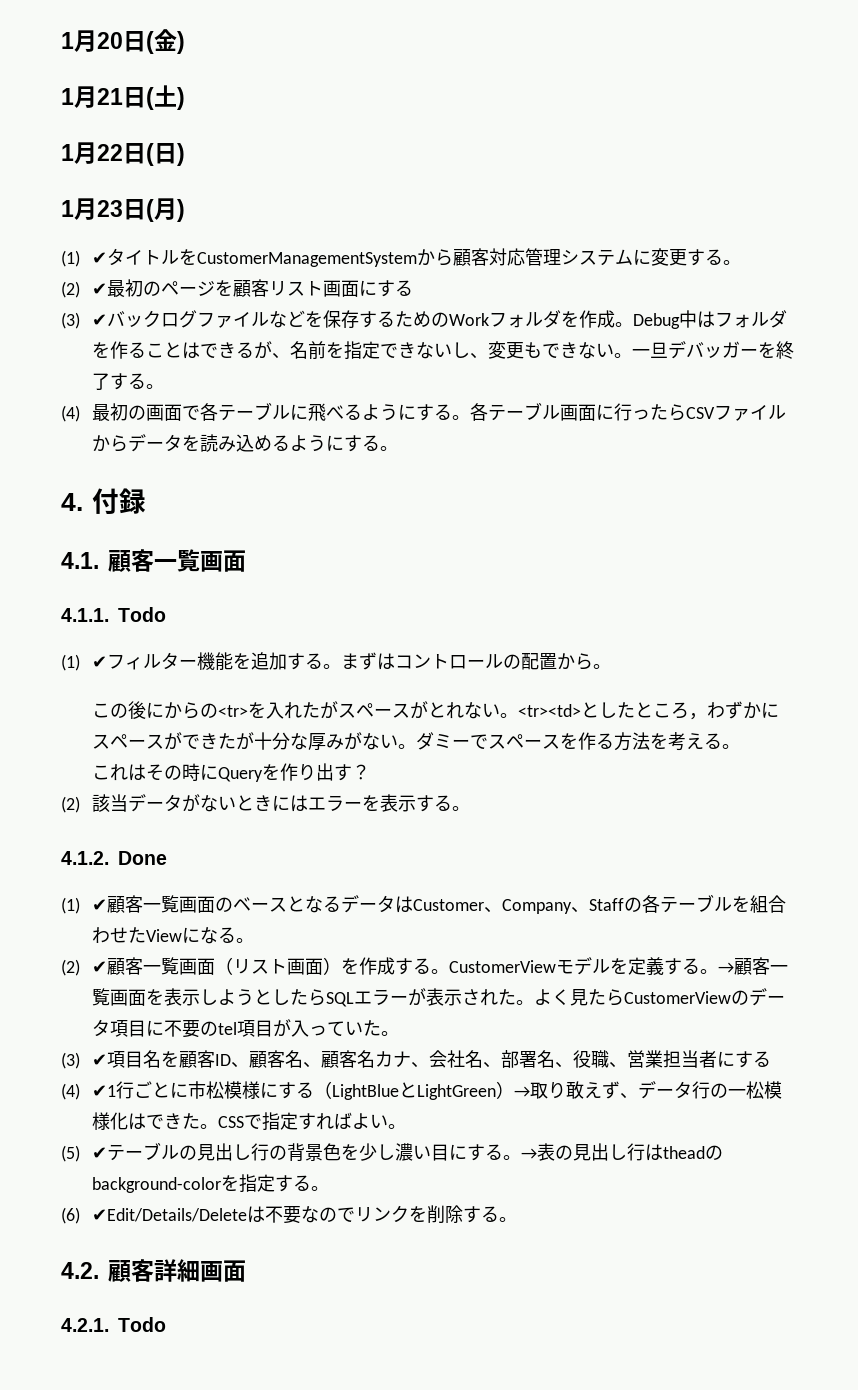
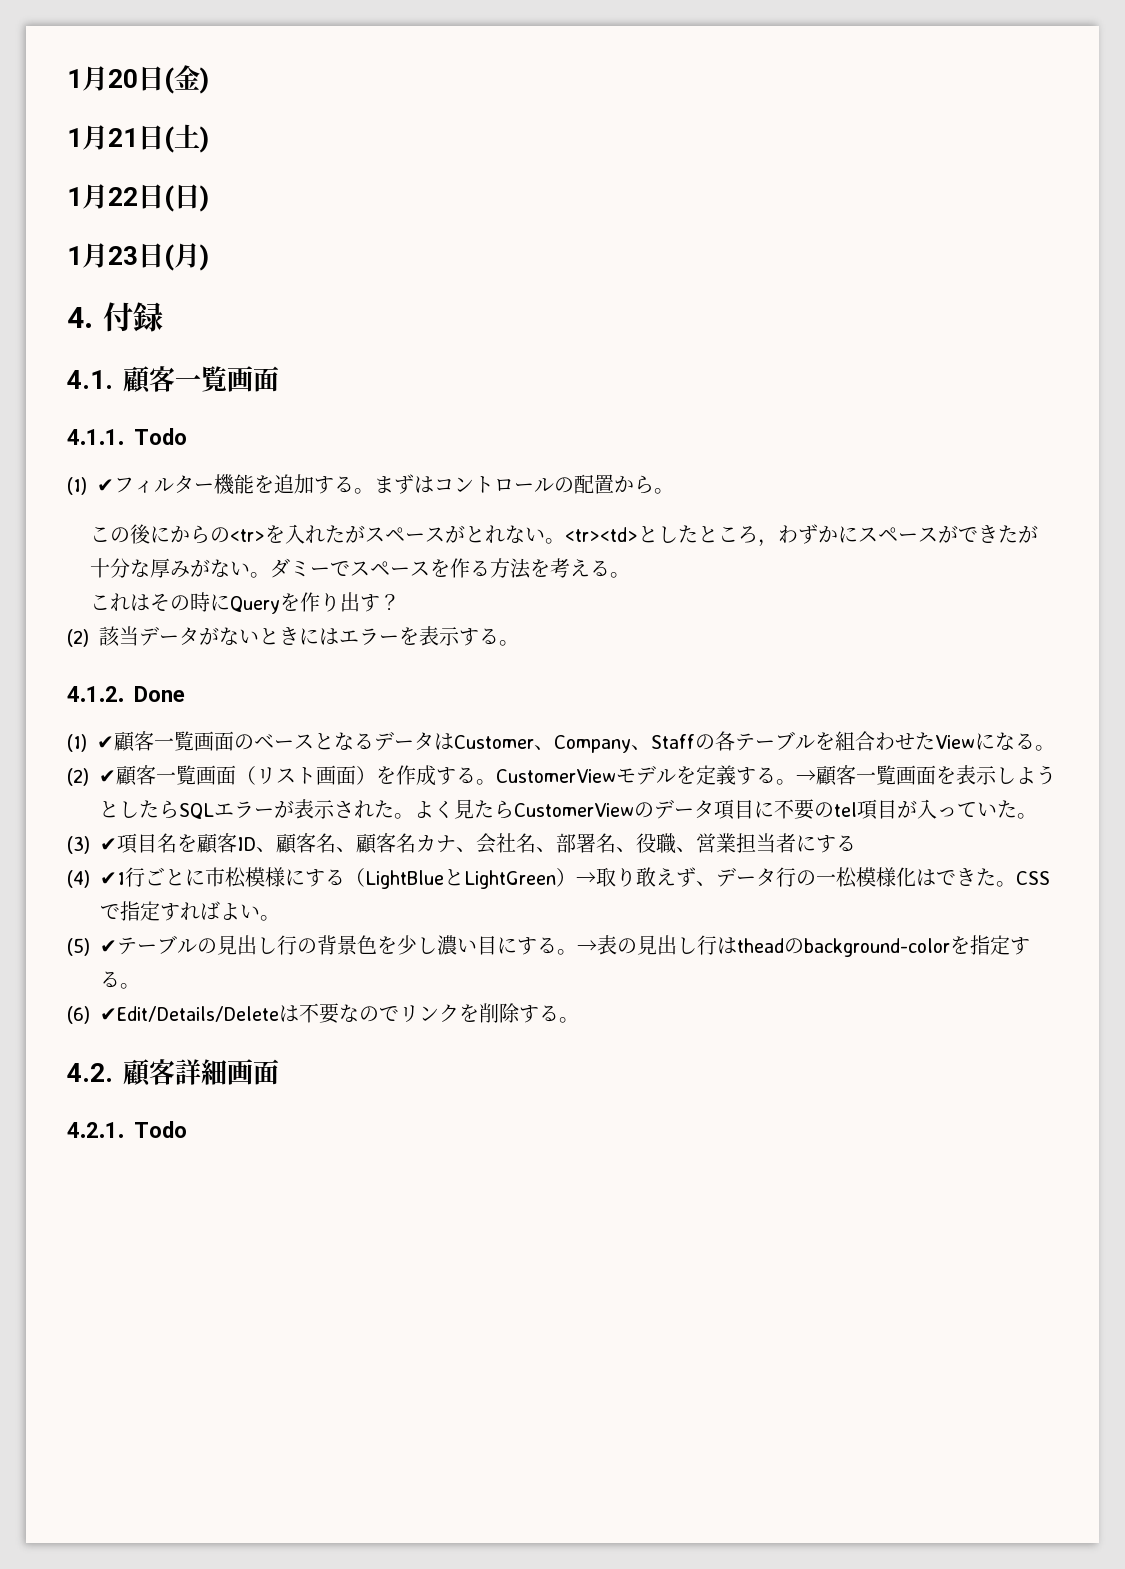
[61,248,742,267] [61,279,414,298] [61,310,788,329] [92,341,795,360] [92,373,165,390] [61,402,787,422] [92,434,399,452] // (1) ✔タイトルをCustomerManagementSystemから顧客対応管理システムに変更する。 // (2) ✔最初のページを顧客リスト画面にする // (3) ✔バックログファイルなどを保存するためのWorkフォルダを作成。Debug中はフォルダを作ることはできるが、名前を指定できないし、変更もできない。一旦デバッガーを終了する。 // (4)最初の画面で各テーブルに飛べるようにする。各テーブル画面に行ったらCSVファイルからデータを読み込めるようにする。 -> (209, 257) none

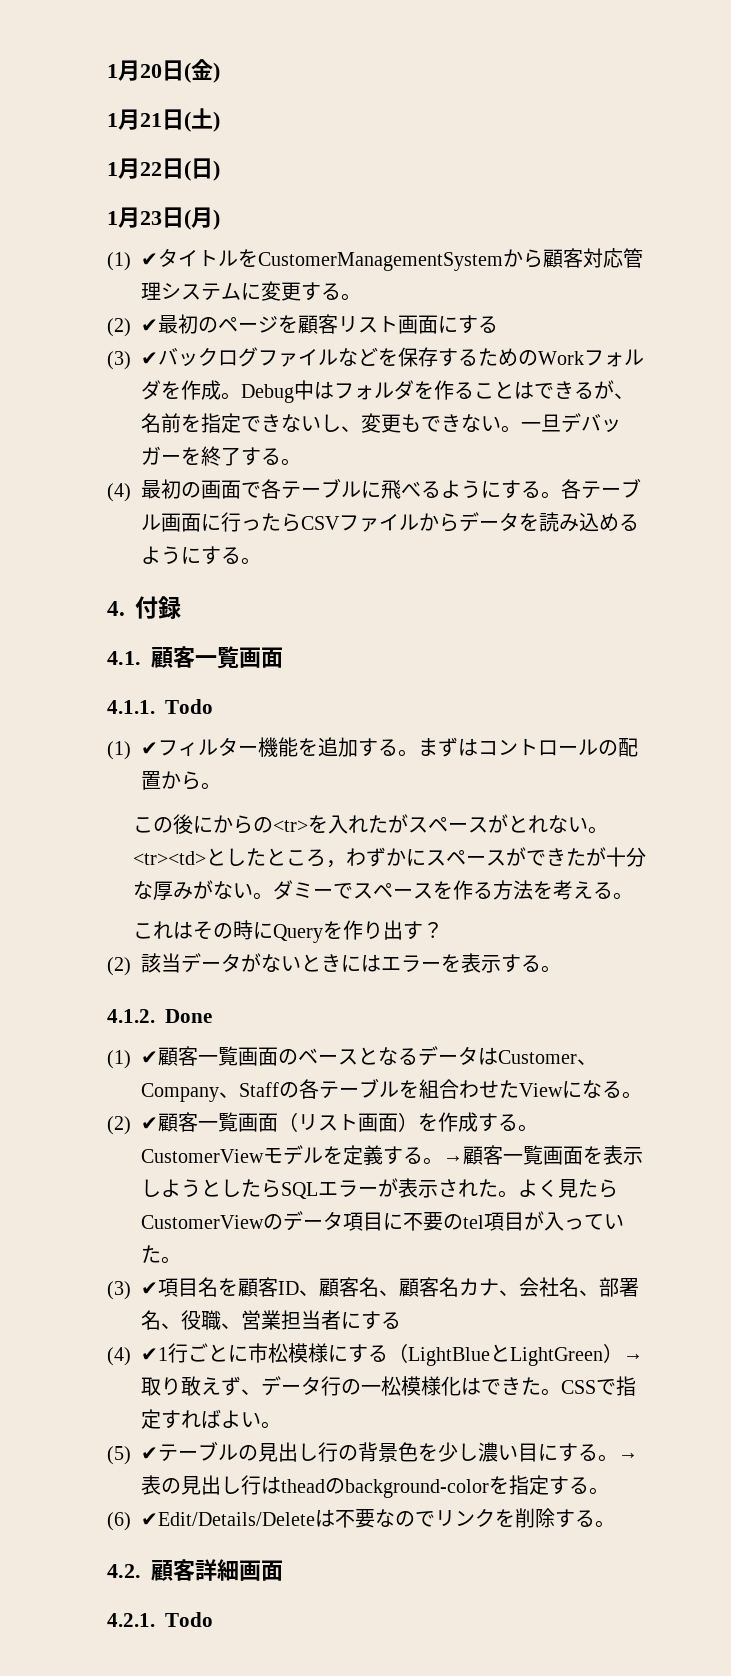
(209, 257) none -> [107,248,643,271] [141,281,361,301] [107,314,498,337] [107,347,644,370] [141,380,634,403] [141,413,621,433] [141,446,301,466] [107,478,641,502] [141,512,639,532] [141,546,261,565] // (1) ✔タイトルをCustomerManagementSystemから顧客対応管理システムに変更する。 // (2) ✔最初のページを顧客リスト画面にする // (3) ✔バックログファイルなどを保存するためのWorkフォルダを作成。Debug中はフォルダを作ることはできるが、名前を指定できないし、変更もできない。一旦デバッガーを終了する。 // (4)最初の画面で各テーブルに飛べるようにする。各テーブル画面に行ったらCSVファイルからデータを読み込めるようにする。

